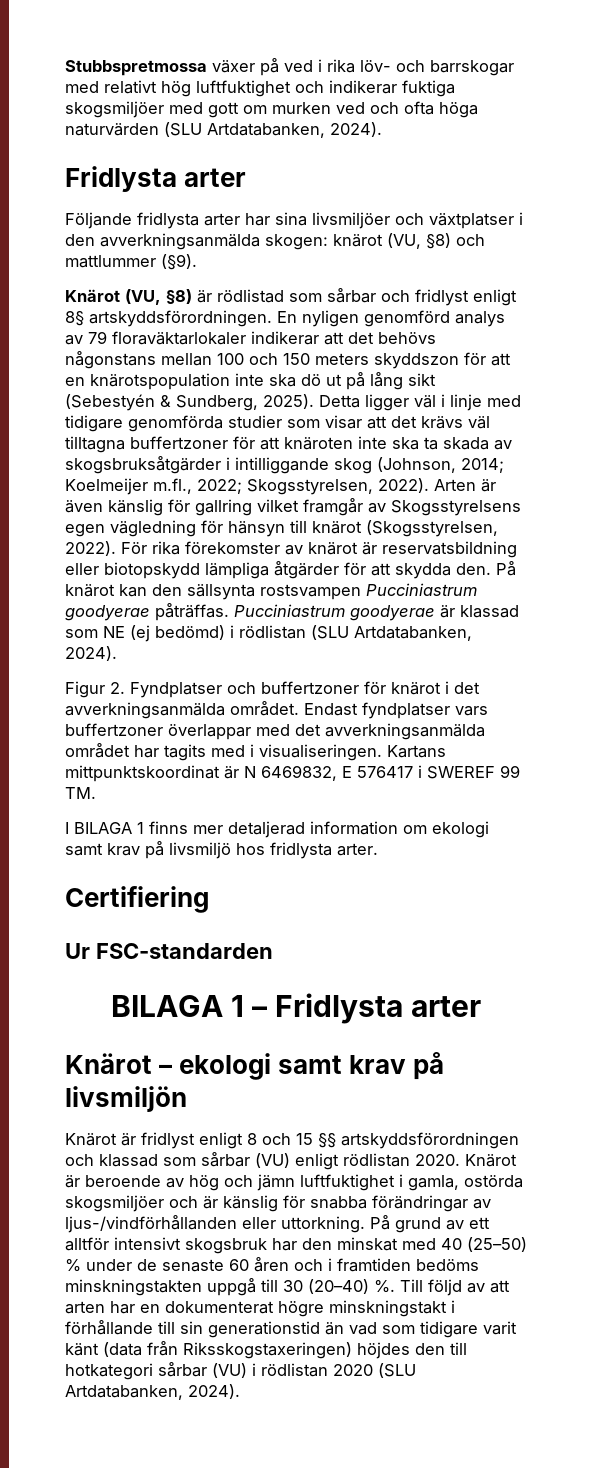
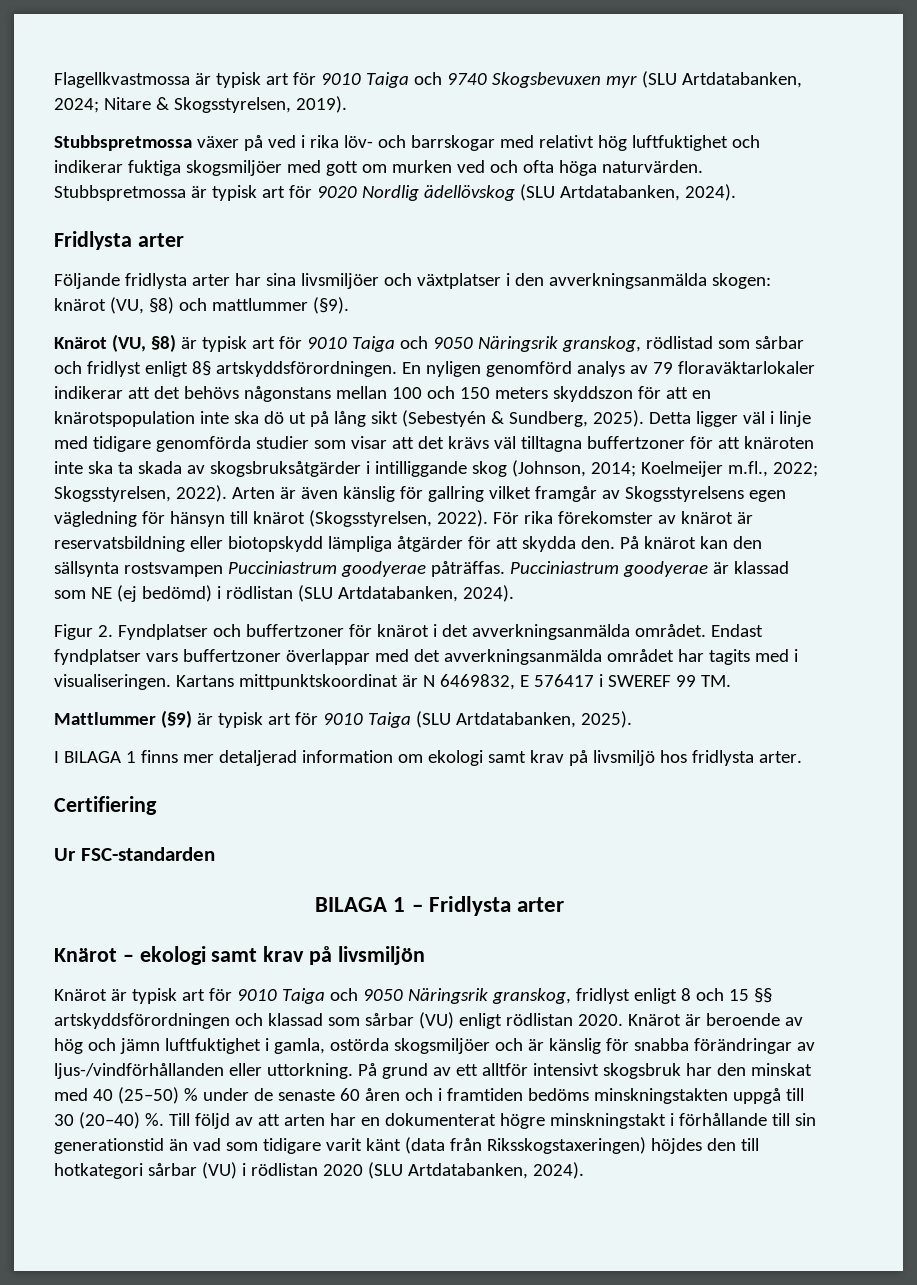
(65, 68) none -> [54,71,802,88] [54,96,347,113] Flagellkvastmossa är typisk art för 9010 Taiga och 9740 Skogsbevuxen myr (SLU Artdatabanken, 2024; Nitare & Skogsstyrelsen, 2019). //
[65,123,159,136] naturvärden -> [601,160,703,173] [54,185,515,201] naturvärden. Stubbspretmossa är typisk art för 9020 Nordlig ädellövskog
(212, 296) none -> [201,336,641,352] typisk art för 9010 Taiga och 9050 Näringsrik granskog,
(96, 793) none -> [54,710,632,728] // Mattlummer (§9) är typisk art för 9010 Taiga (SLU Artdatabanken, 2025).
(136, 1139) none -> [131,988,571,1004] typisk art för 9010 Taiga och 9050 Näringsrik granskog,

